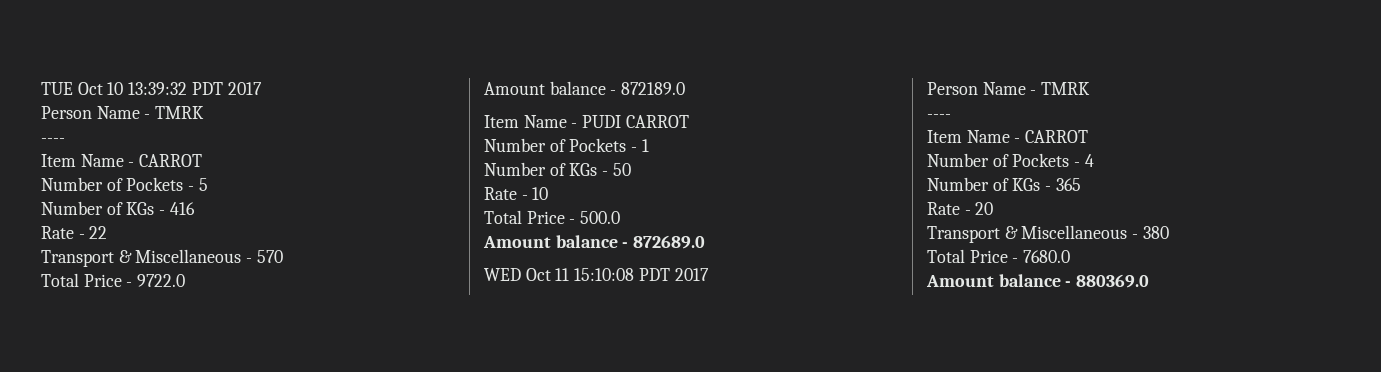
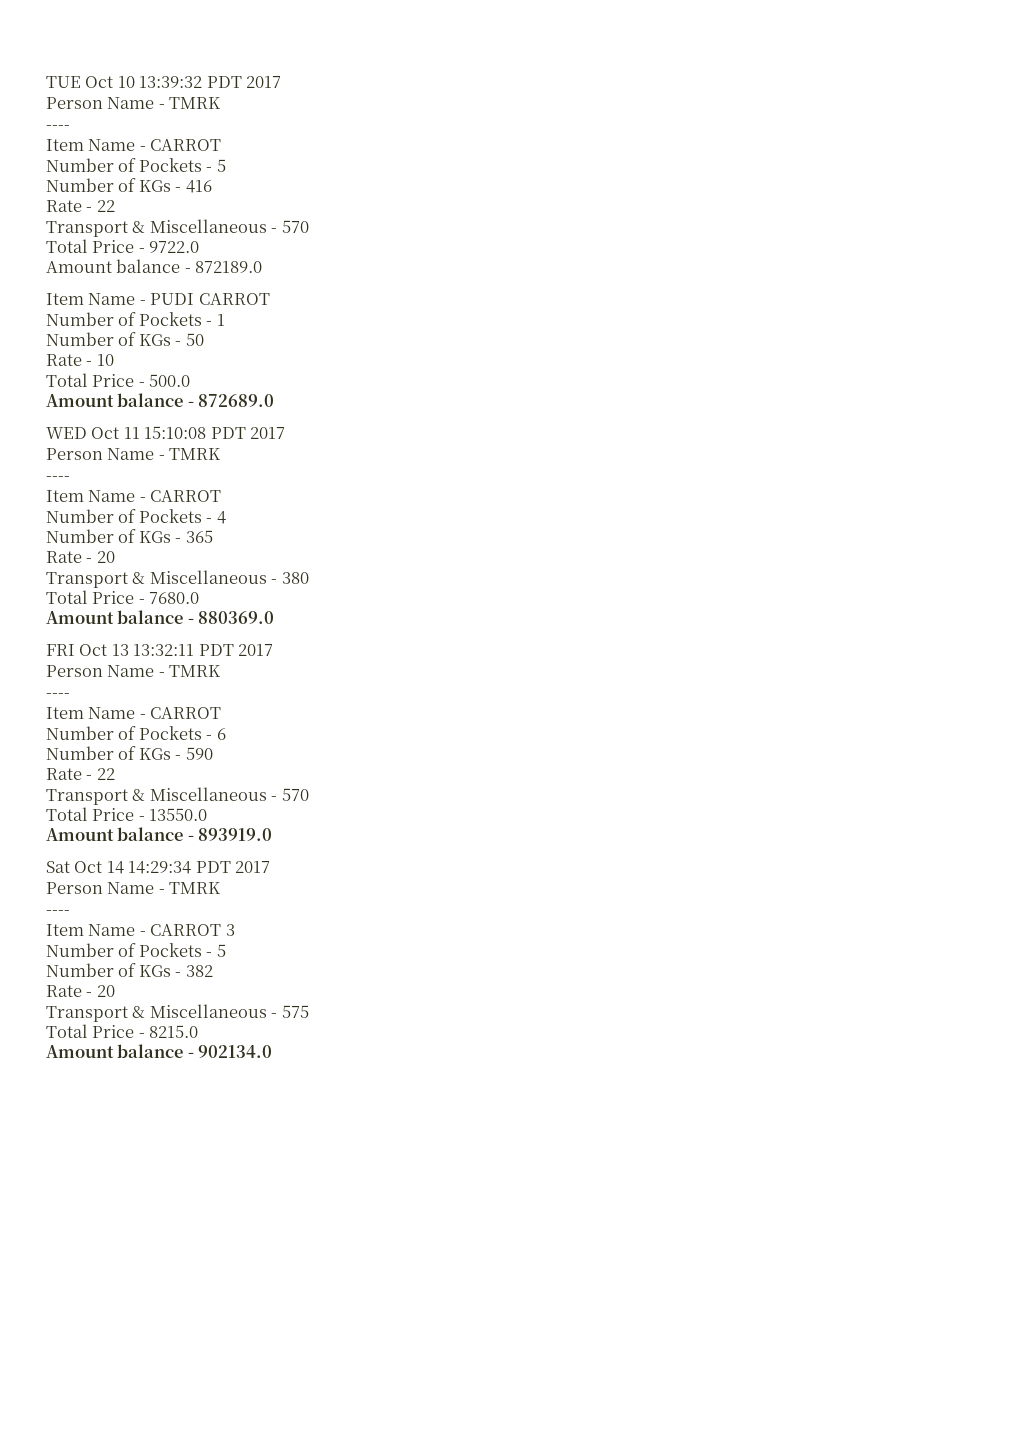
(1150, 281) none -> [46,644,274,656] [46,665,222,677] [46,693,70,698] [46,707,222,719] [46,726,226,740] [46,746,213,760] [46,768,115,780] [46,787,309,805] [46,807,208,821] [46,827,273,841] [46,861,271,874] [46,882,222,894] [46,910,70,915] [46,924,235,936] [46,943,226,957] [46,963,213,977] [46,985,115,997] [46,1004,309,1022] [46,1024,199,1038] [46,1044,273,1058] // FRI Oct 13 13:32:11 PDT 2017 // Person Name - TMRK // ---- // Item Name - CARROT // Number of Pockets - 6 // Number of KGs - 590 // Rate - 22 // Transport & Miscellaneous - 570 // Total Price - 13550.0 // Amount balance - 893919.0 // Sat Oct 14 14:29:34 PDT 2017 // Person Name - TMRK // ---- // Item Name - CARROT 3 // Number of Pockets - 5 // Number of KGs - 382 // Rate - 20 // Transport & Miscellaneous - 575 // Total Price - 8215.0 // Amount balance - 902134.0

